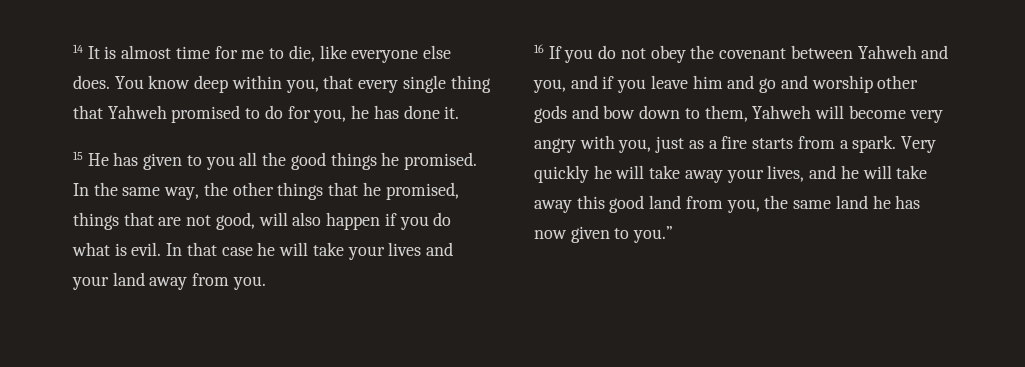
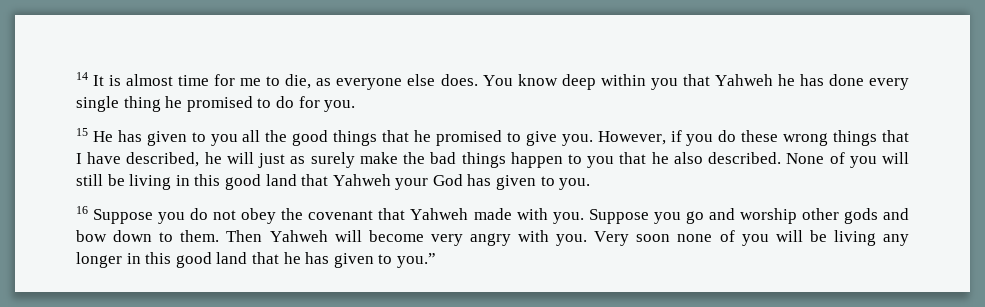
[319,45,347,59] like -> [316,78,332,86] as
[285,75,354,93] you, that -> [650,74,864,90] you that Yahweh he has done
[73,105,167,119] that Yahweh -> [165,96,183,108] he
[313,105,460,123] you, he has done it. -> [324,100,356,112] you.
[381,152,477,170] [73,182,459,200] [73,212,452,230] [72,242,453,260] [72,272,230,290] he promised. In the same way, the other things that he promised, things that are not good, will also happen if you do what is evil. In that case he will take your lives and your land away from -> [382,130,909,146] [76,152,910,168] [76,174,555,190] that he promised to give you. However, if you do these wrong things that I have described, he will just as surely make the bad things happen to you that he also described. None of you will still be living in this good land that Yahweh your God has given to
[548,46,562,59] If -> [93,209,154,224] Suppose
[790,45,949,59] [533,75,755,93] between Yahweh and you, and if you leave him and -> [378,208,681,224] that Yahweh made with you. Suppose you
[704,105,748,122] them, -> [180,230,263,242] them. Then
[618,135,936,153] [534,165,928,183] [534,195,921,213] [534,230,567,239] you, just as a fire starts from a spark. Very quickly he will take away your lives, and he will take away this good land from you, the same land he has now -> [556,230,910,246] [76,252,330,268] you. Very soon none of you will be living any longer in this good land that he has

